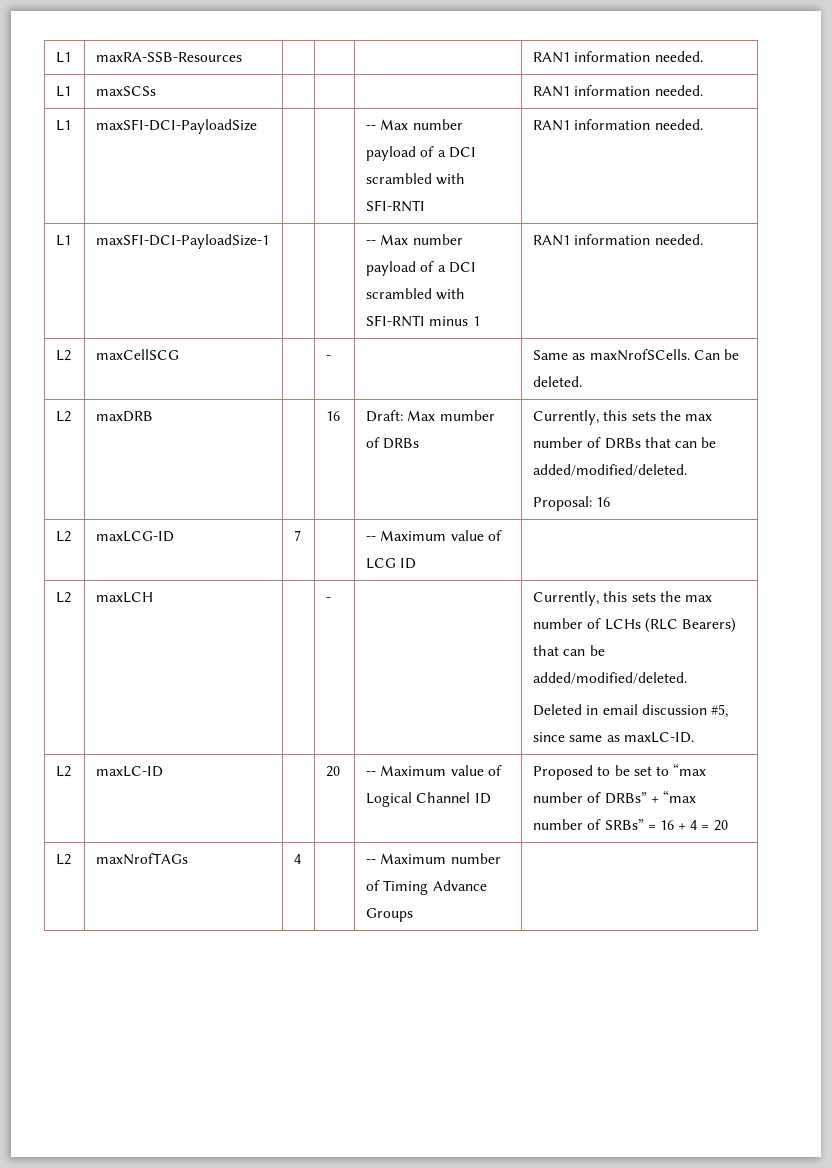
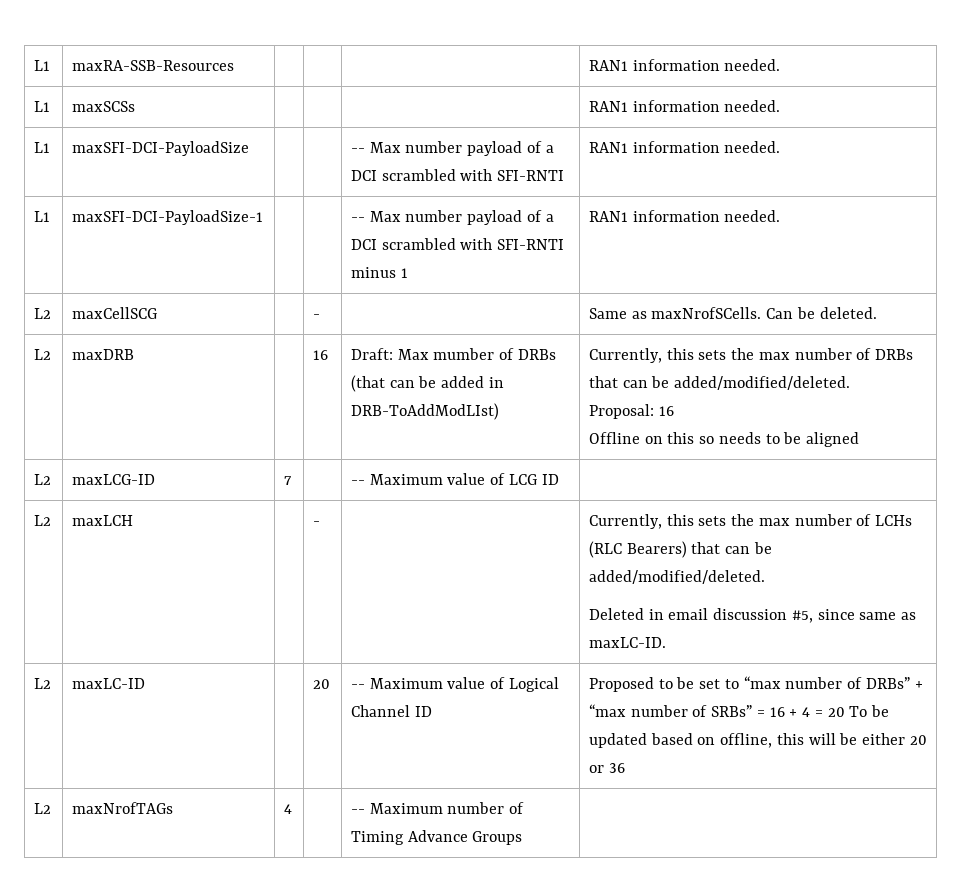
(420, 443) none -> [351,375,504,392] [351,403,500,420] (that can be added in DRB-ToAddModLIst)
(611, 502) none -> [589,432,860,447] // Offline on this so needs to be aligned
(728, 825) none -> [849,705,889,717] [589,733,927,748] [589,763,625,773] To be updated based on offline, this will be either 20 or 36

